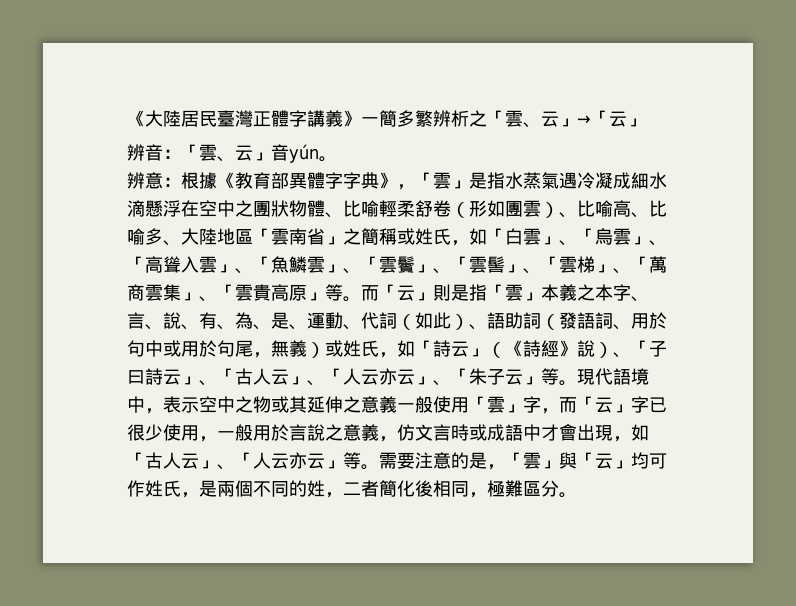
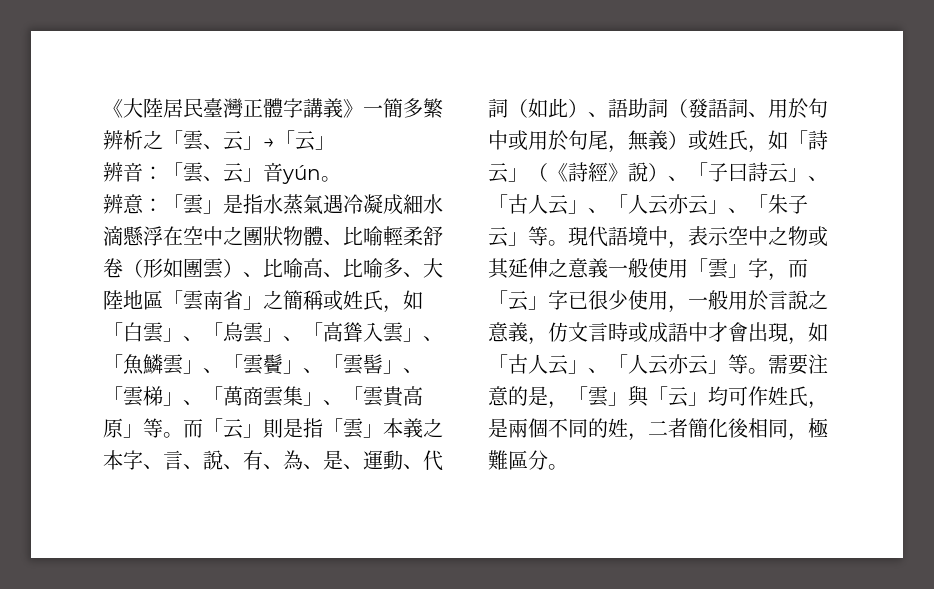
[181,172,415,190] 根據《教育部異體字字典》， -> (163, 205) none

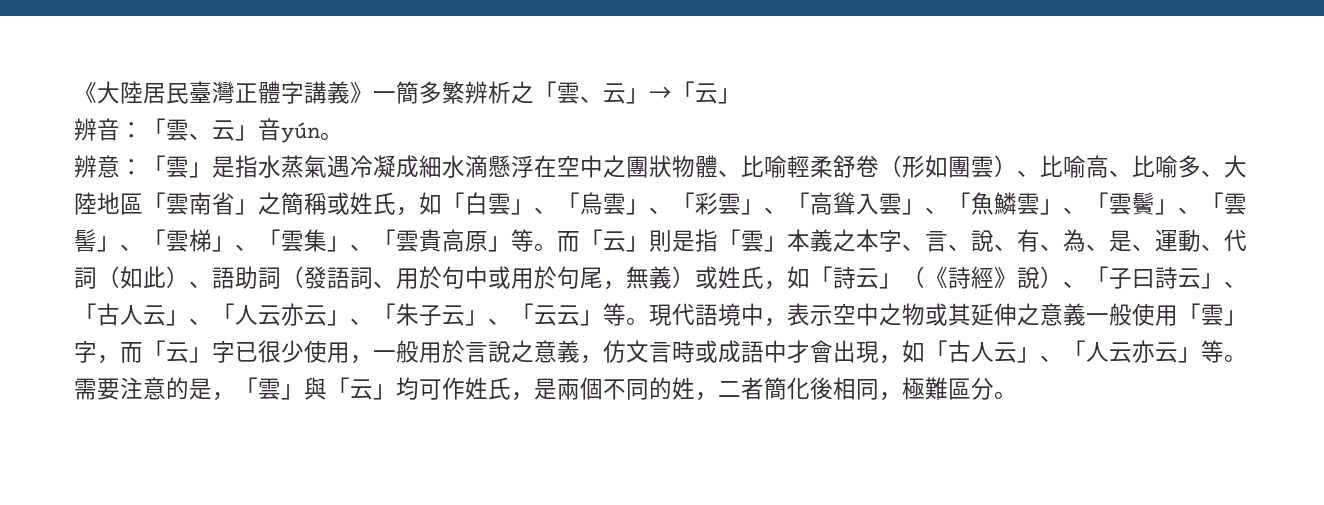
(323, 331) none -> [695,192,810,215] 彩雲」、「
[223,386,263,406] 萬商 -> (281, 239) none
(528, 239) none -> [488,303,603,326] 、「云云」

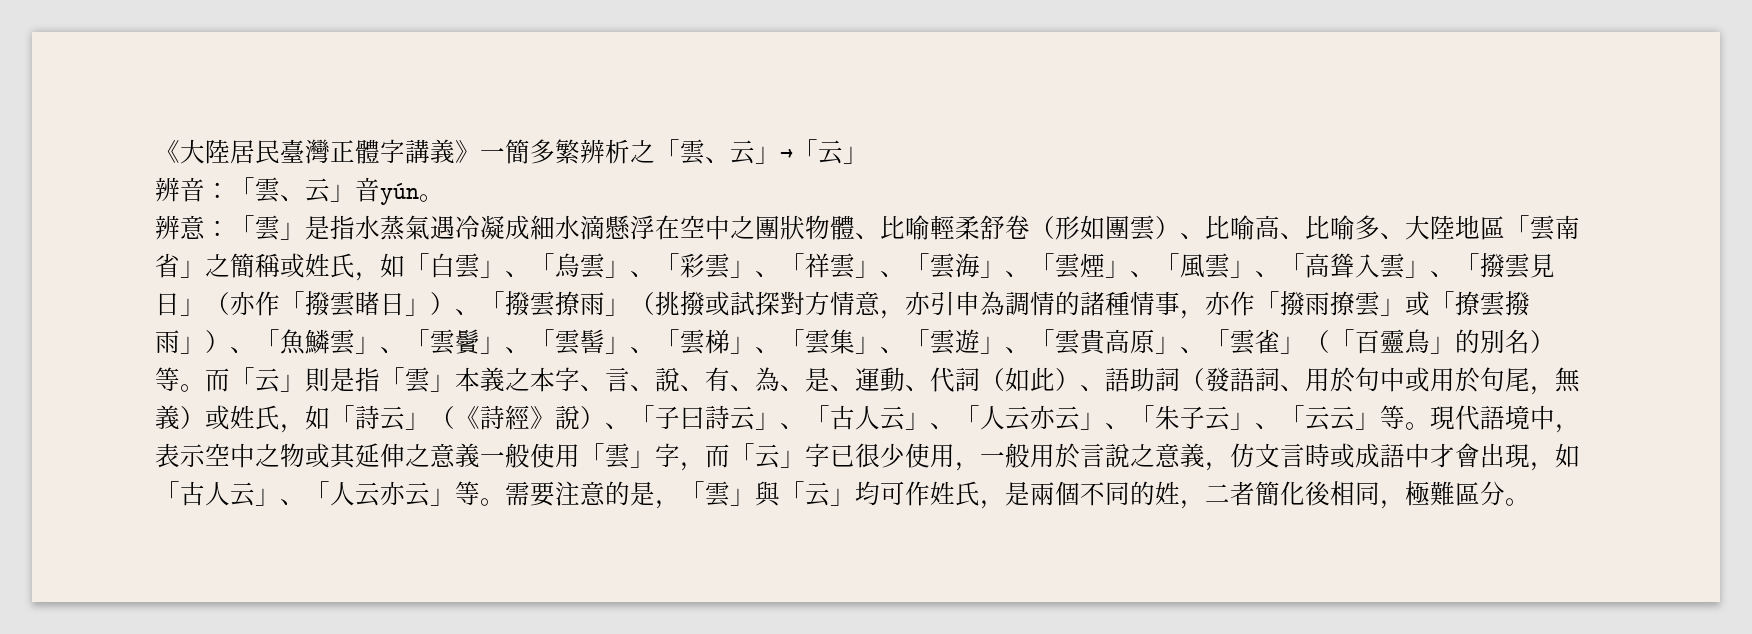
[810,192,925,215] 高聳入雲」 -> [805,253,1555,279] [155,291,1530,319] [155,330,230,354] 祥雲」、「雲海」、「雲煙」、「風雲」、「高聳入雲」、「撥雲見日」（亦作「撥雲睹日」）、「撥雲撩雨」（挑撥或試探對方情意，亦引申為調情的諸種情事，亦作「撥雨撩雲」或「撩雲撥雨」）
[419,229,511,252] 貴高原」 -> [955,329,1555,355] 遊」、「雲貴高原」、「雲雀」（「百靈鳥」的別名）

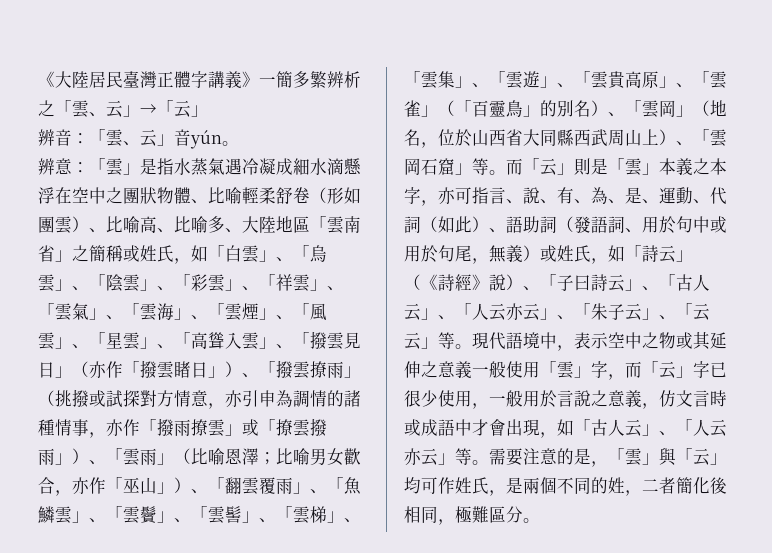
(680, 264) none -> [106,274,191,292] 陰雲」、「
(955, 266) none -> [72,303,157,321] 氣」、「雲
(1305, 264) none -> [106,332,191,350] 星雲」、「
(280, 340) none -> [123,448,361,466] [38,477,344,496] 雲雨」（比喻恩澤；比喻男女歡合，亦作「巫山」）、「翻雲覆雨」、「
(1555, 341) none -> [608,100,727,118] [404,129,727,148] [404,158,472,175] 、「雲岡」（地名，位於山西省大同縣西武周山上）、「雲岡石窟」
[355,367,380,392] 指 -> (608, 166) none
[580,385,605,392] 、 -> [421,187,489,206] ，亦可指

